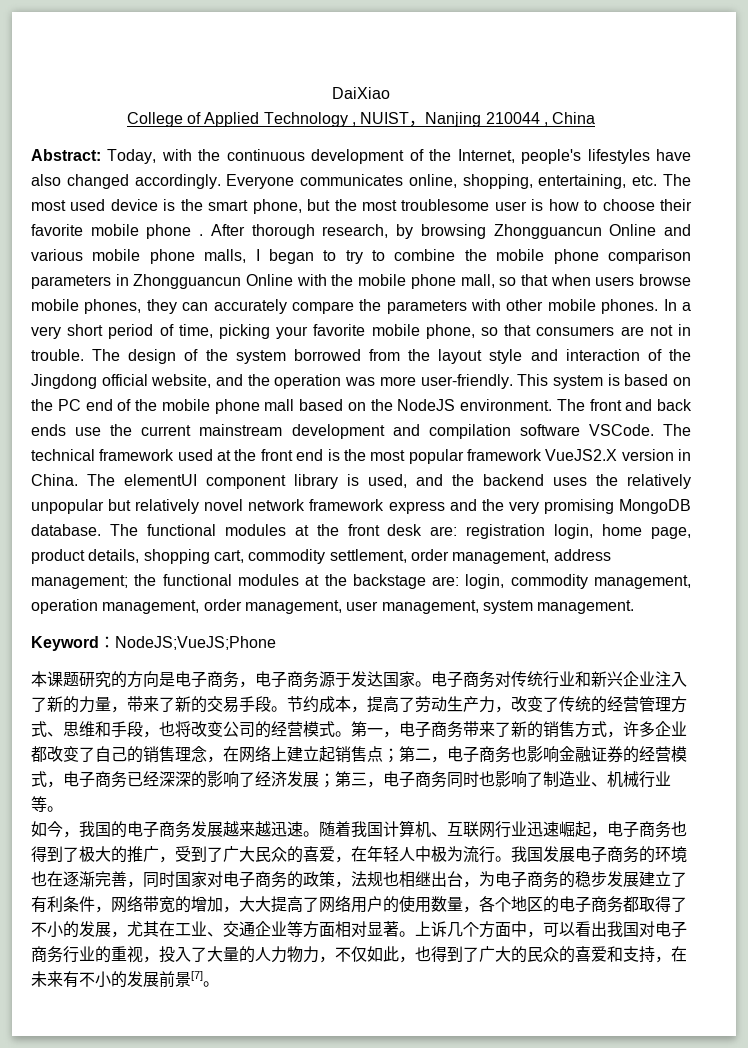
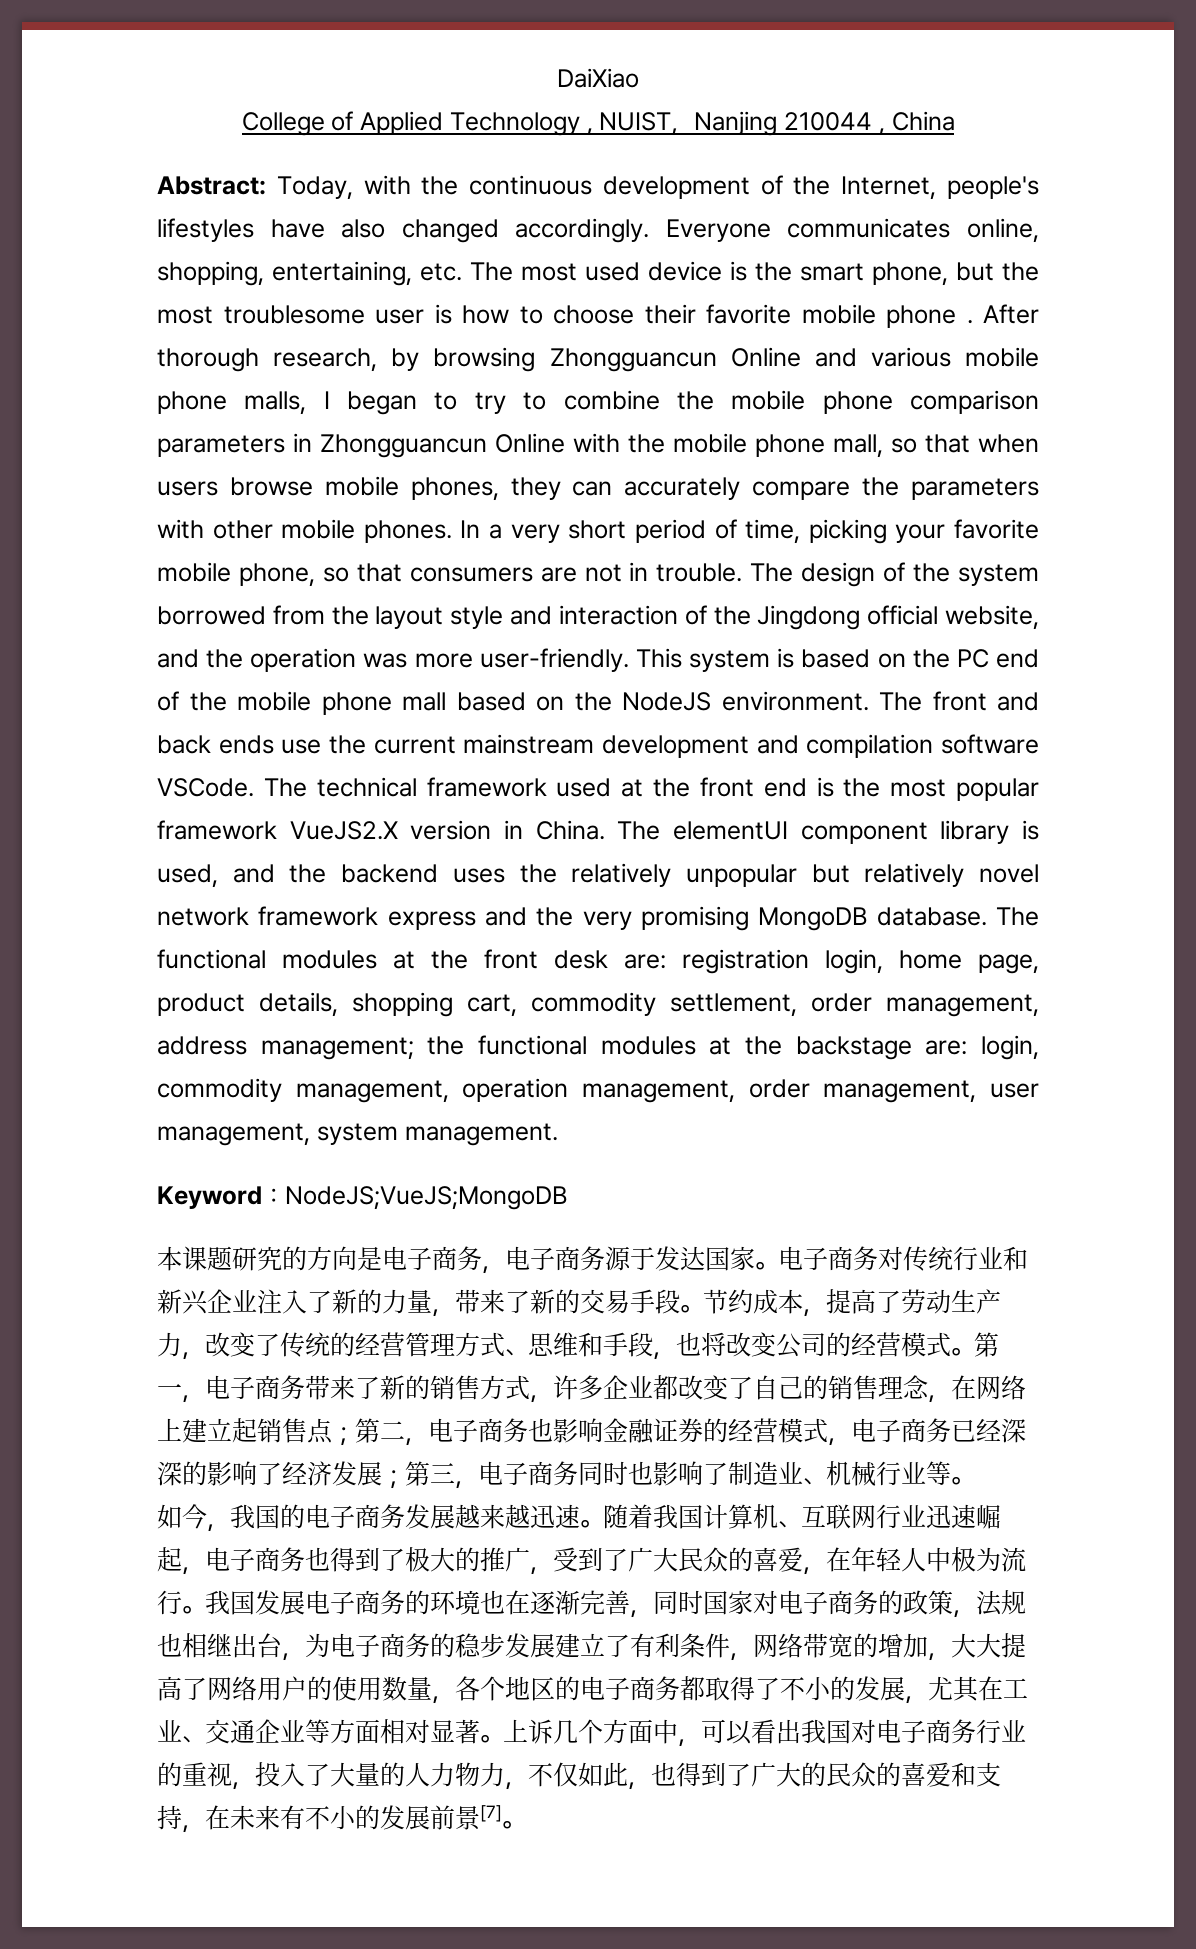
[115,636,276,650] NodeJS;VueJS;Phone -> [285,1186,567,1210] NodeJS;VueJS;MongoDB

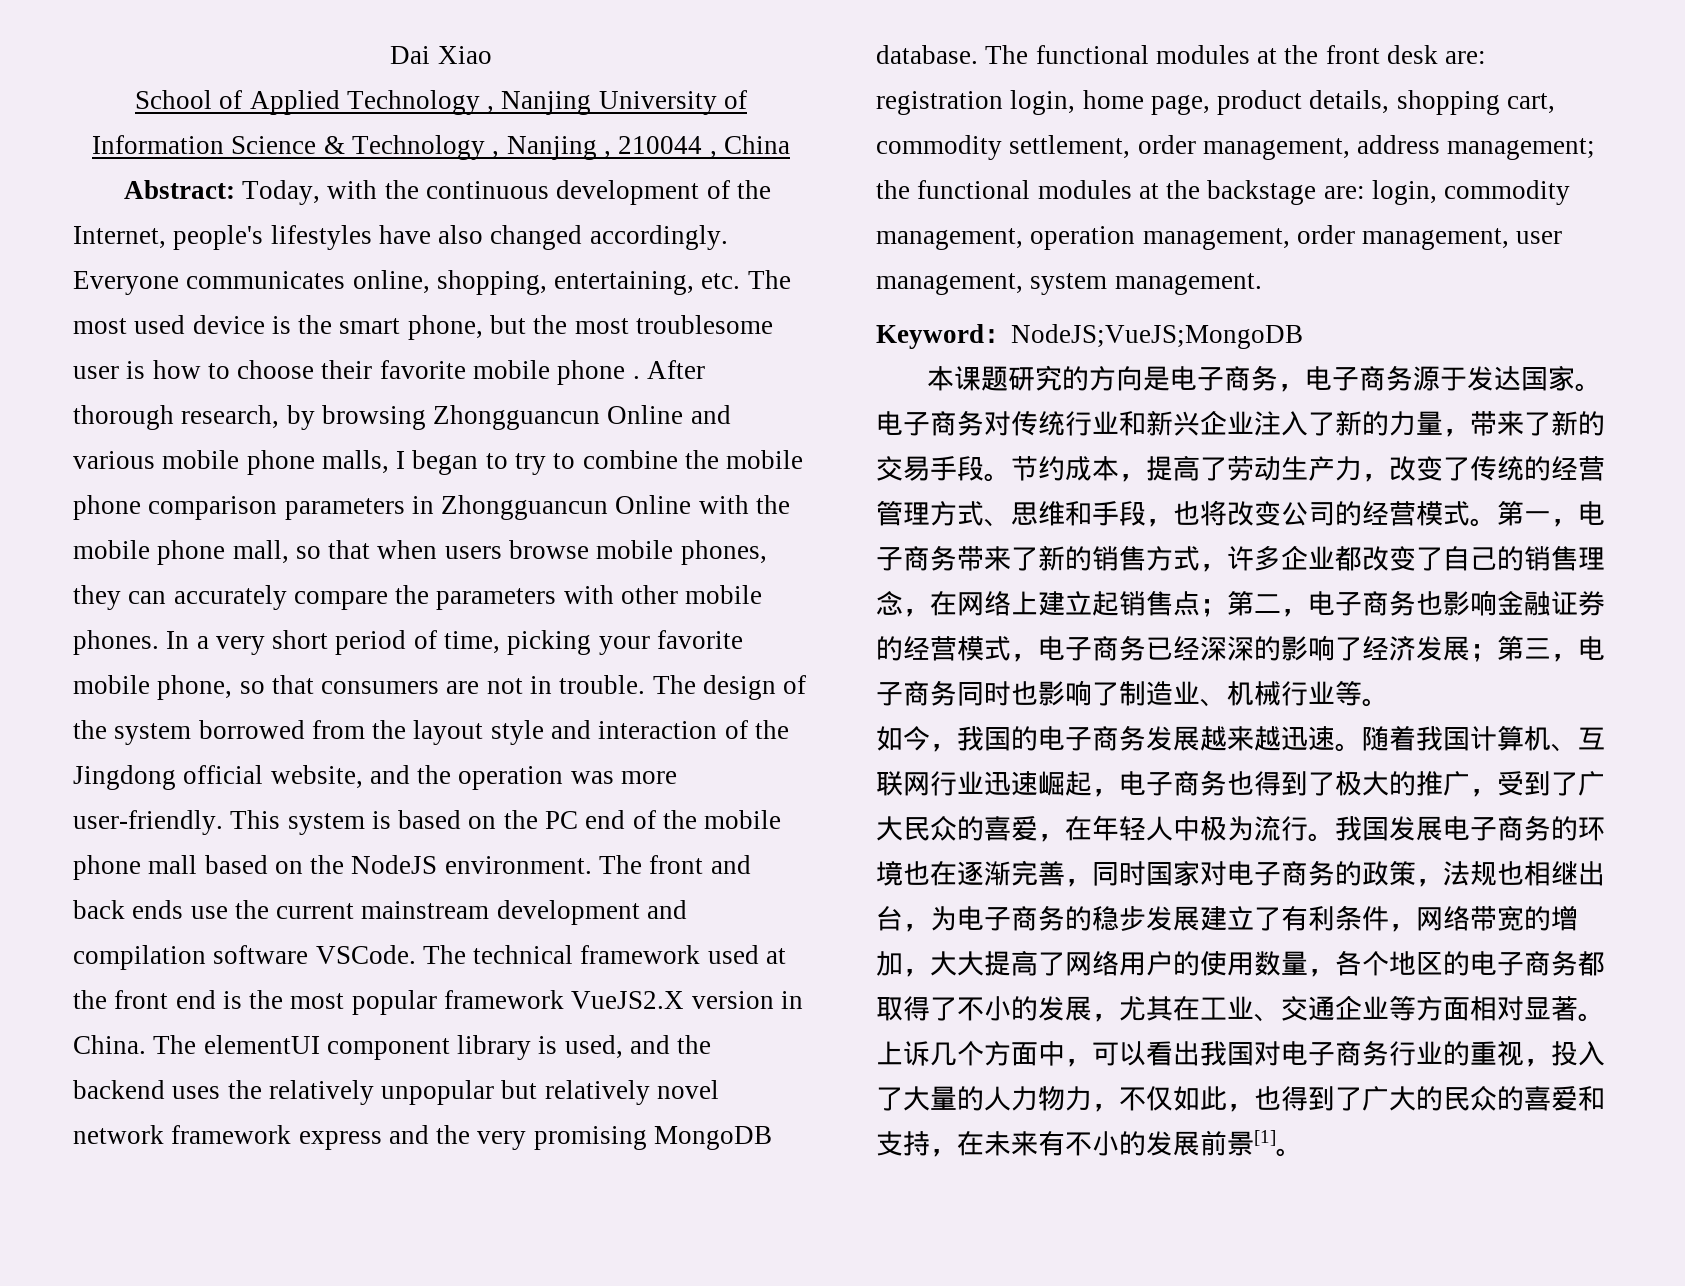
[557,68,639,88] [241,112,325,136] DaiXiao // College -> [390,46,492,64] [134,90,212,109] Dai Xiao // School
[599,111,778,136] NUIST，Nanjing -> [501,90,748,115] [92,135,611,160] Nanjing University of Information Science & Technology , Nanjing ,
[480,1805,502,1822] [7] -> [1254,1130,1276,1146] [1]

